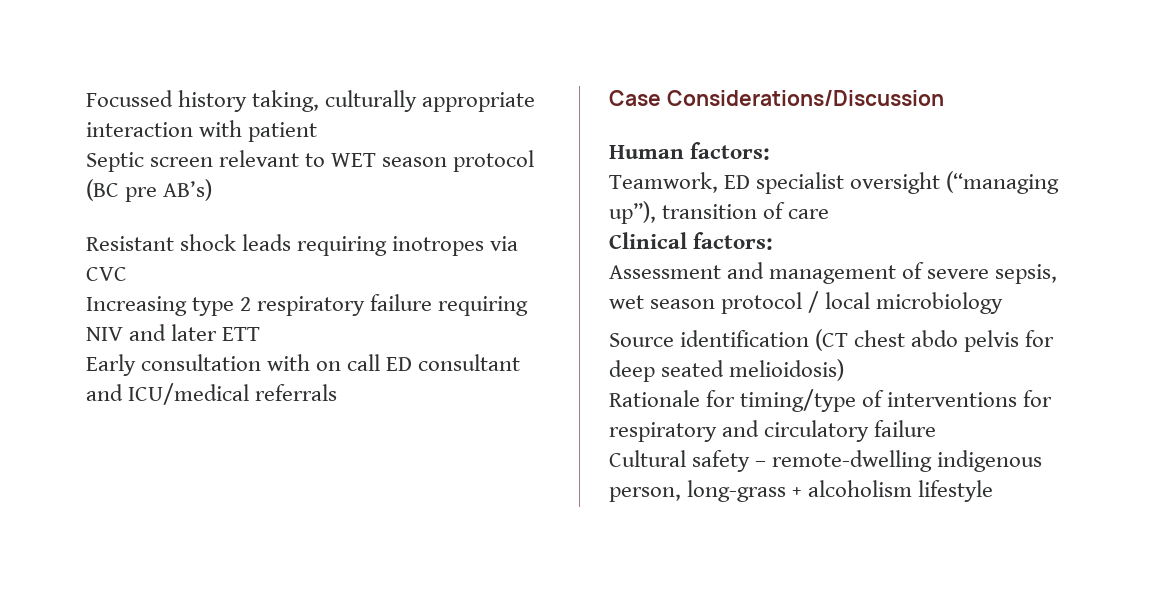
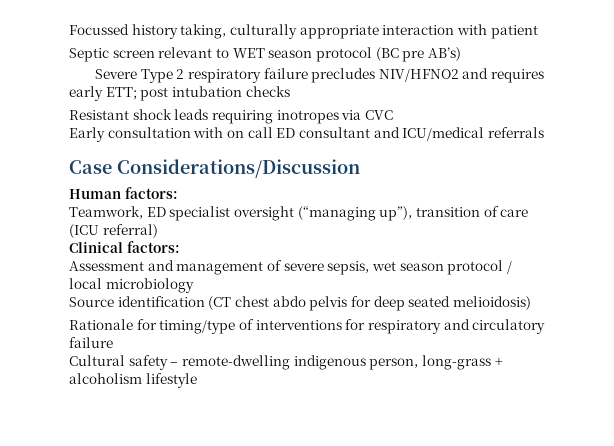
(213, 190) none -> [94,68,545,83] [69,86,290,101] // Severe Type 2 respiratory failure precludes NIV/HFNO2 and requires early ETT; post intubation checks
[86,294,529,316] [86,324,261,341] // Increasing type 2 respiratory failure requiring NIV and later ETT -> (393, 115) none
(830, 214) none -> [69,224,158,238] (ICU referral)

